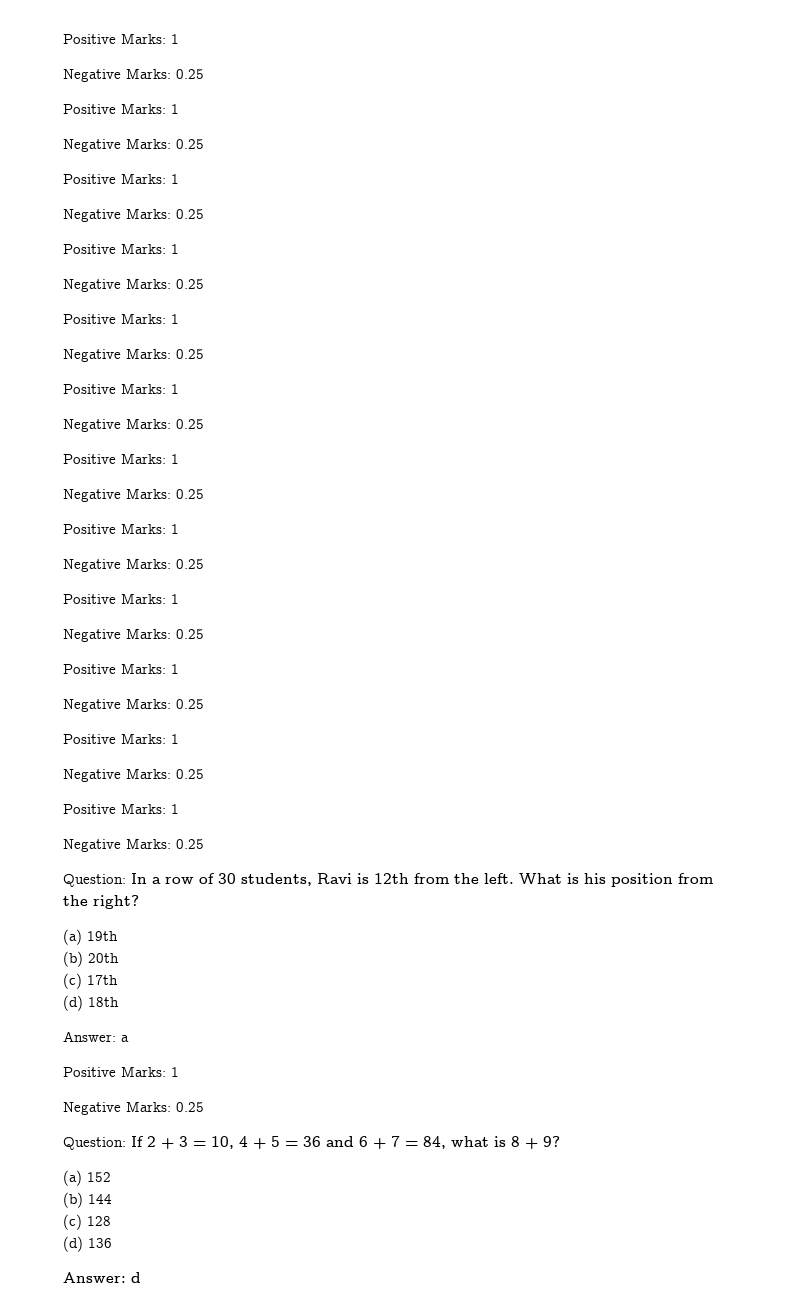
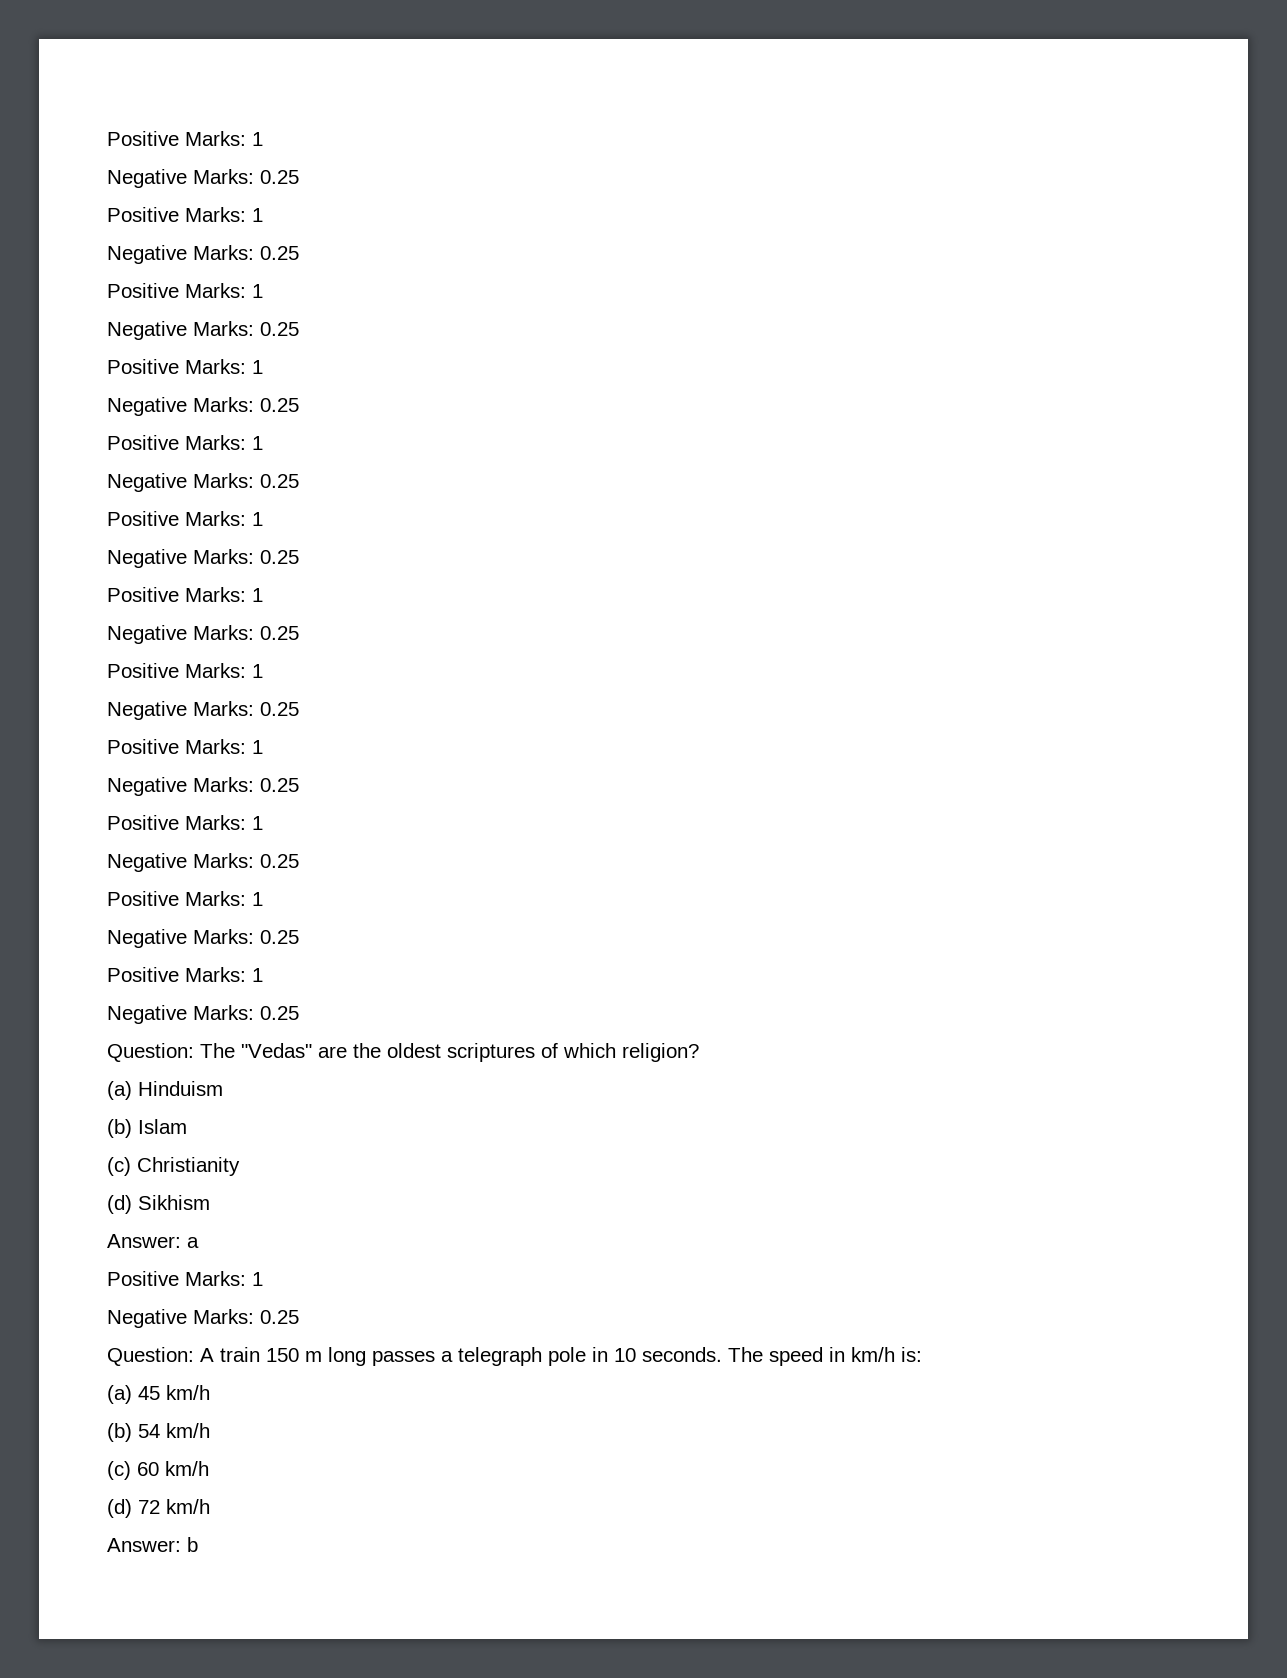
[131,873,713,887] [63,895,139,909] [63,929,118,945] [63,951,119,967] [63,973,118,989] [63,995,119,1011] In a row of 30 students, Ravi is 12th from the left. What is his position from the right? // (a) 19th // (b) 20th // (c) 17th // (d) 18th -> [200,1043,699,1062] [107,1081,223,1100] [107,1119,187,1138] [107,1157,240,1176] [107,1195,210,1214] The "Vedas" are the oldest scriptures of which religion? // (a) Hinduism // (b) Islam // (c) Christianity // (d) Sikhism
[131,1136,560,1149] [63,1170,111,1186] [63,1192,112,1208] [63,1214,111,1230] [63,1236,112,1252] [63,1272,141,1283] If 2 + 3 = 10, 4 + 5 = 36 and 6 + 7 = 84, what is 8 + 9? // (a) 152 // (b) 144 // (c) 128 // (d) 136 // Answer: d -> [200,1347,922,1366] [107,1385,210,1404] [107,1423,210,1442] [107,1461,209,1480] [107,1499,210,1518] [107,1537,198,1552] A train 150 m long passes a telegraph pole in 10 seconds. The speed in km/h is: // (a) 45 km/h // (b) 54 km/h // (c) 60 km/h // (d) 72 km/h // Answer: b

